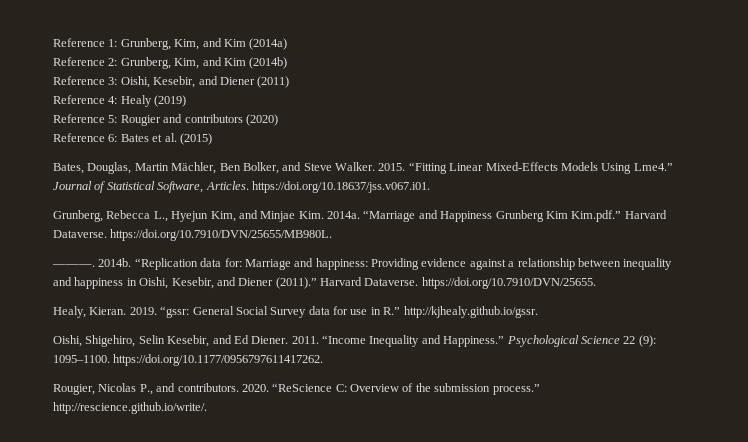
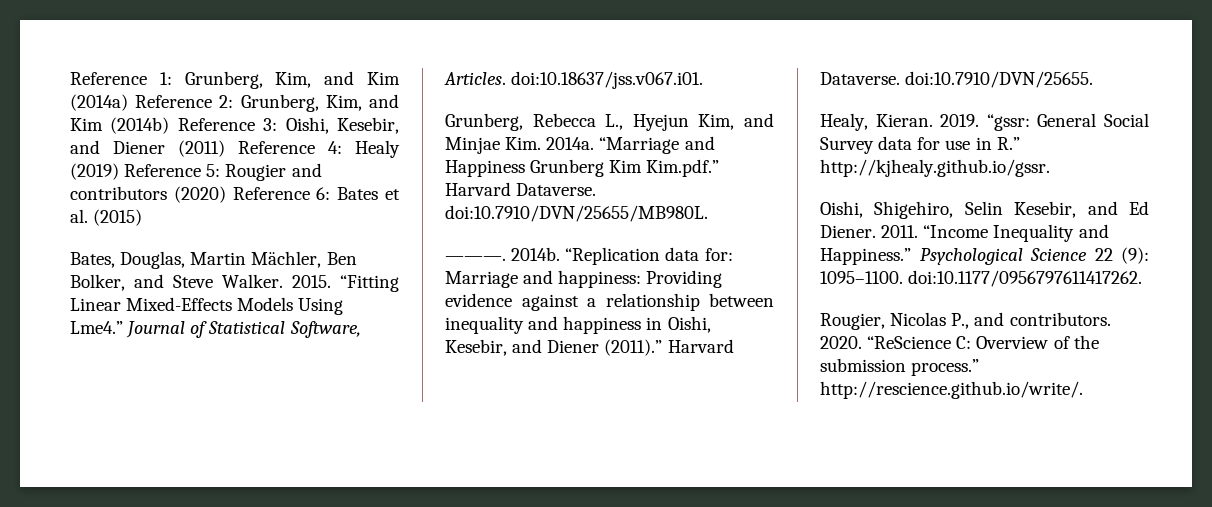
(288, 44) // -> (128, 102) none
(288, 63) // -> (170, 125) none
(290, 82) // -> (225, 148) none
(187, 101) // -> (119, 171) none
(278, 120) // -> (226, 194) none
[251,181,430,193] https://doi.org/10.18637/jss.v067.i01. -> [511,71,704,89] doi:10.18637/jss.v067.i01.
[110,229,333,241] https://doi.org/10.7910/DVN/25655/MB980L. -> [445,205,708,222] doi:10.7910/DVN/25655/MB980L.
[421,277,596,289] https://doi.org/10.7910/DVN/25655. -> [905,71,1094,88] doi:10.7910/DVN/25655.
[113,354,324,366] https://doi.org/10.1177/0956797611417262. -> [908,270,1143,287] doi:10.1177/0956797611417262.

